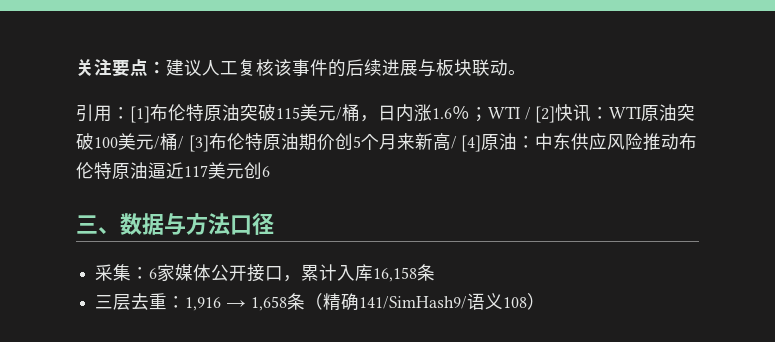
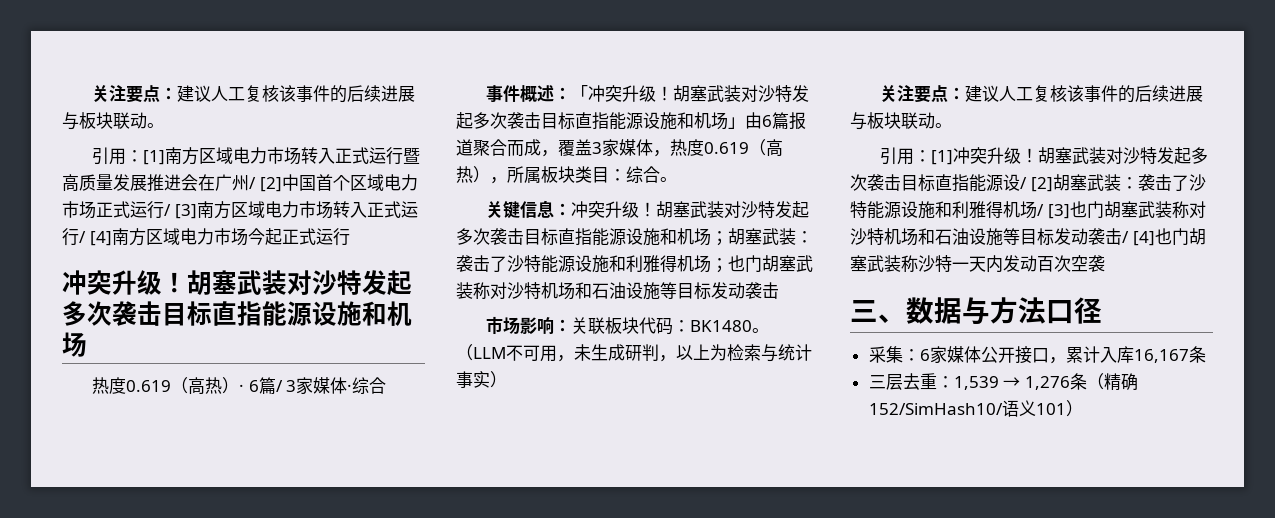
[150,104,696,123] [76,133,698,152] [76,162,270,180] 布伦特原油突破115美元/桶，日内涨1.6％；WTI / [2]快讯：WTI原油突破100美元/桶/ [3]布伦特原油期价创5个月来新高/ [4]原油：中东供应风险推动布伦特原油逼近117美元创6 -> [165,147,421,165] [62,174,418,192] [62,201,418,219] [62,228,350,246] [62,270,412,296] [62,301,412,326] [62,332,87,357] [92,377,387,395] [486,85,810,102] [456,112,806,130] [456,139,783,157] [456,166,677,184] [486,200,810,219] [456,228,813,246] [456,255,813,273] [456,282,779,300] [486,316,770,335] [456,344,812,362] [456,371,507,388] [880,85,1204,103] [850,112,952,130] [880,147,1209,165] [850,174,1206,192] [850,201,1206,219] [850,228,1206,246] [850,255,1105,273] 南方区域电力市场转入正式运行暨高质量发展推进会在广州/ [2]中国首个区域电力市场正式运行/ [3]南方区域电力市场转入正式运行/ [4]南方区域电力市场今起正式运行 // 冲突升级！胡塞武装对沙特发起多次袭击目标直指能源设施和机场 // 热度0.619（高热）· 6篇/ 3家媒体·综合 // 事件概述：「冲突升级！胡塞武装对沙特发起多次袭击目标直指能源设施和机场」由6篇报道聚合而成，覆盖3家媒体，热度0.619（高热），所属板块类目：综合。 // 关键信息：冲突升级！胡塞武装对沙特发起多次袭击目标直指能源设施和机场；胡塞武装：袭击了沙特能源设施和利雅得机场；也门胡塞武装称对沙特机场和石油设施等目标发动袭击 // 市场影响：关联板块代码：BK1480。（LLM不可用，未生成研判，以上为检索与统计事实） // 关注要点：建议人工复核该事件的后续进展与板块联动。 // 引用：[1]冲突升级！胡塞武装对沙特发起多次袭击目标直指能源设/ [2]胡塞武装：袭击了沙特能源设施和利雅得机场/ [3]也门胡塞武装称对沙特机场和石油设施等目标发动袭击/ [4]也门胡塞武装称沙特一天内发动百次空袭
[373,267,418,282] 16,158 -> [1133,349,1189,363] 16,167
[185,293,527,311] 1,916 → 1,658条（精确141/SimHash9/语义108 -> [953,373,1138,391] [868,400,1066,417] 1,539 → 1,276条（精确152/SimHash10/语义101

